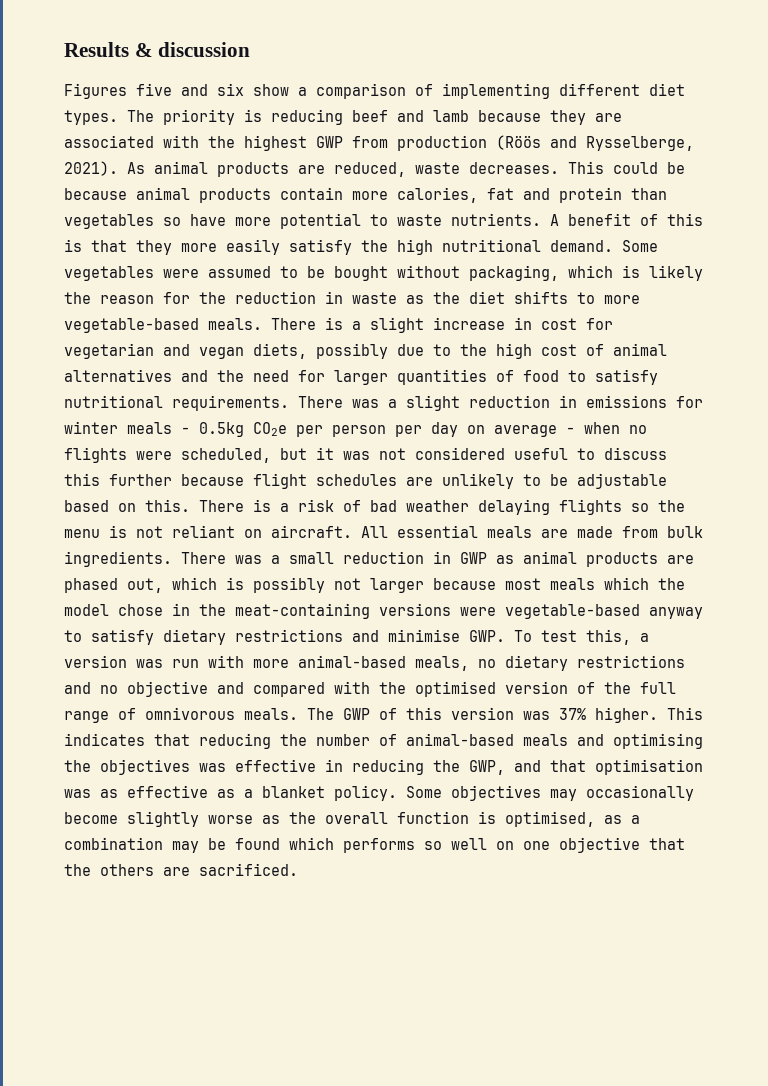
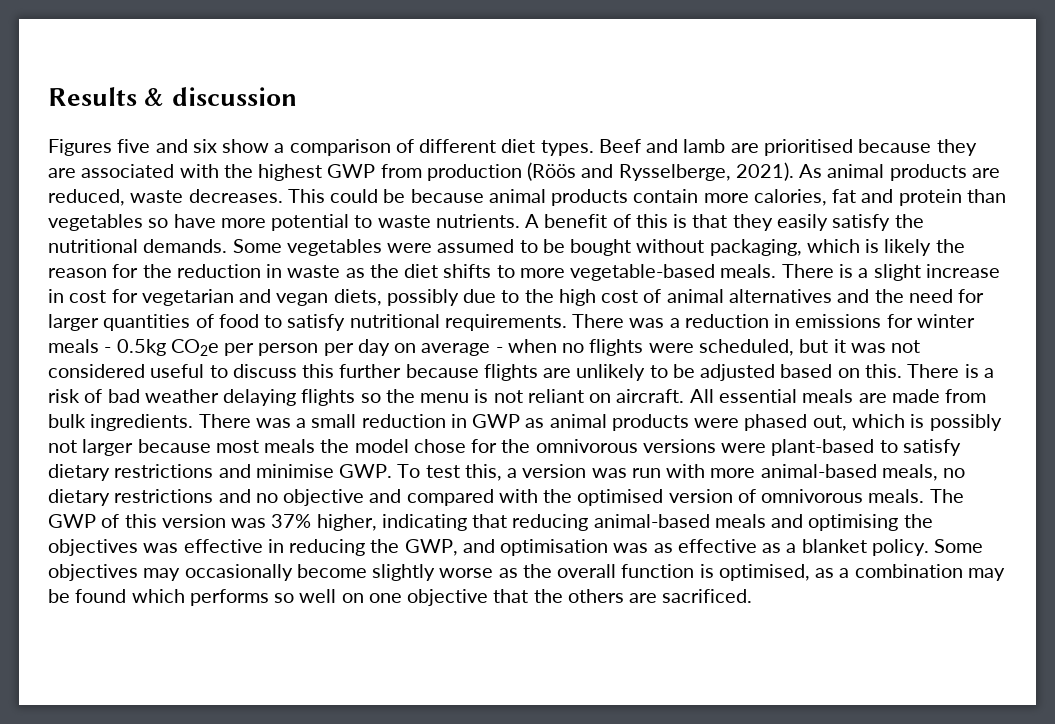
[442,83,550,99] implementing -> (414, 146) none
[127,109,469,125] The priority is reducing beef and lamb -> [598,139,853,156] Beef and lamb are prioritised
[181,243,217,252] more -> (773, 222) none
[397,239,613,255] high nutritional demand. -> [48,239,228,253] nutritional demands.
[406,395,460,411] slight -> (680, 323) none
[253,473,397,489] flight schedules -> [483,364,538,381] flights
[577,473,667,489] adjustable -> [700,364,776,381] adjusted
[667,555,694,564] are -> [694,418,740,428] were
[604,577,649,590] which -> (316, 446) none
[172,603,703,619] in the meat-containing versions were vegetable-based anyway -> [471,439,875,456] for the omnivorous versions were plant-based
[604,682,676,694] [64,708,136,723] the full range of -> (756, 496) none
[595,707,703,723] [64,733,397,749] higher. This indicates that reducing the number of -> [316,514,589,531] higher, indicating that reducing
[550,760,586,772] that -> (495, 546) none

